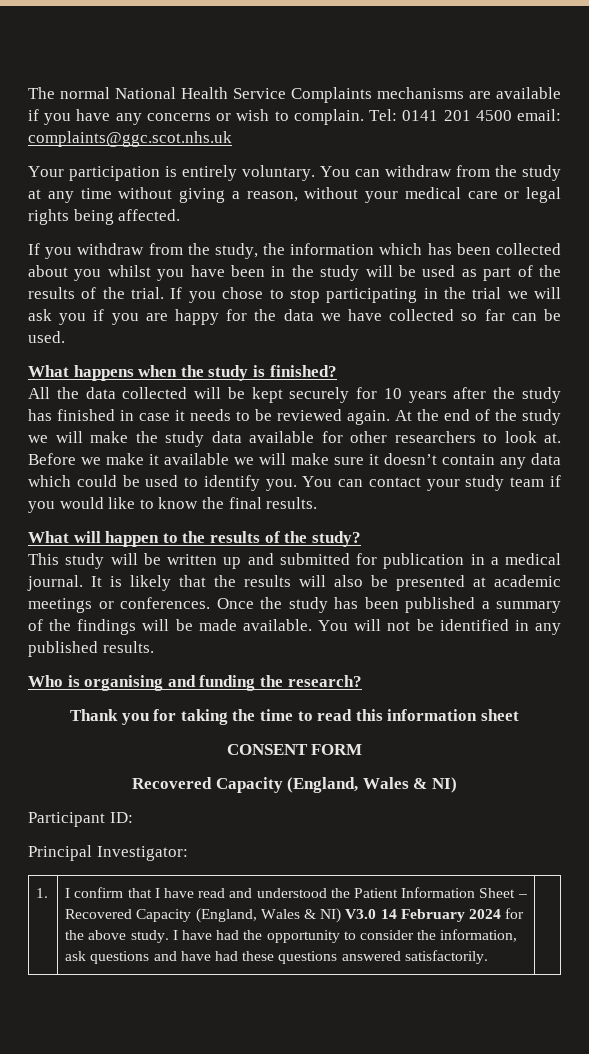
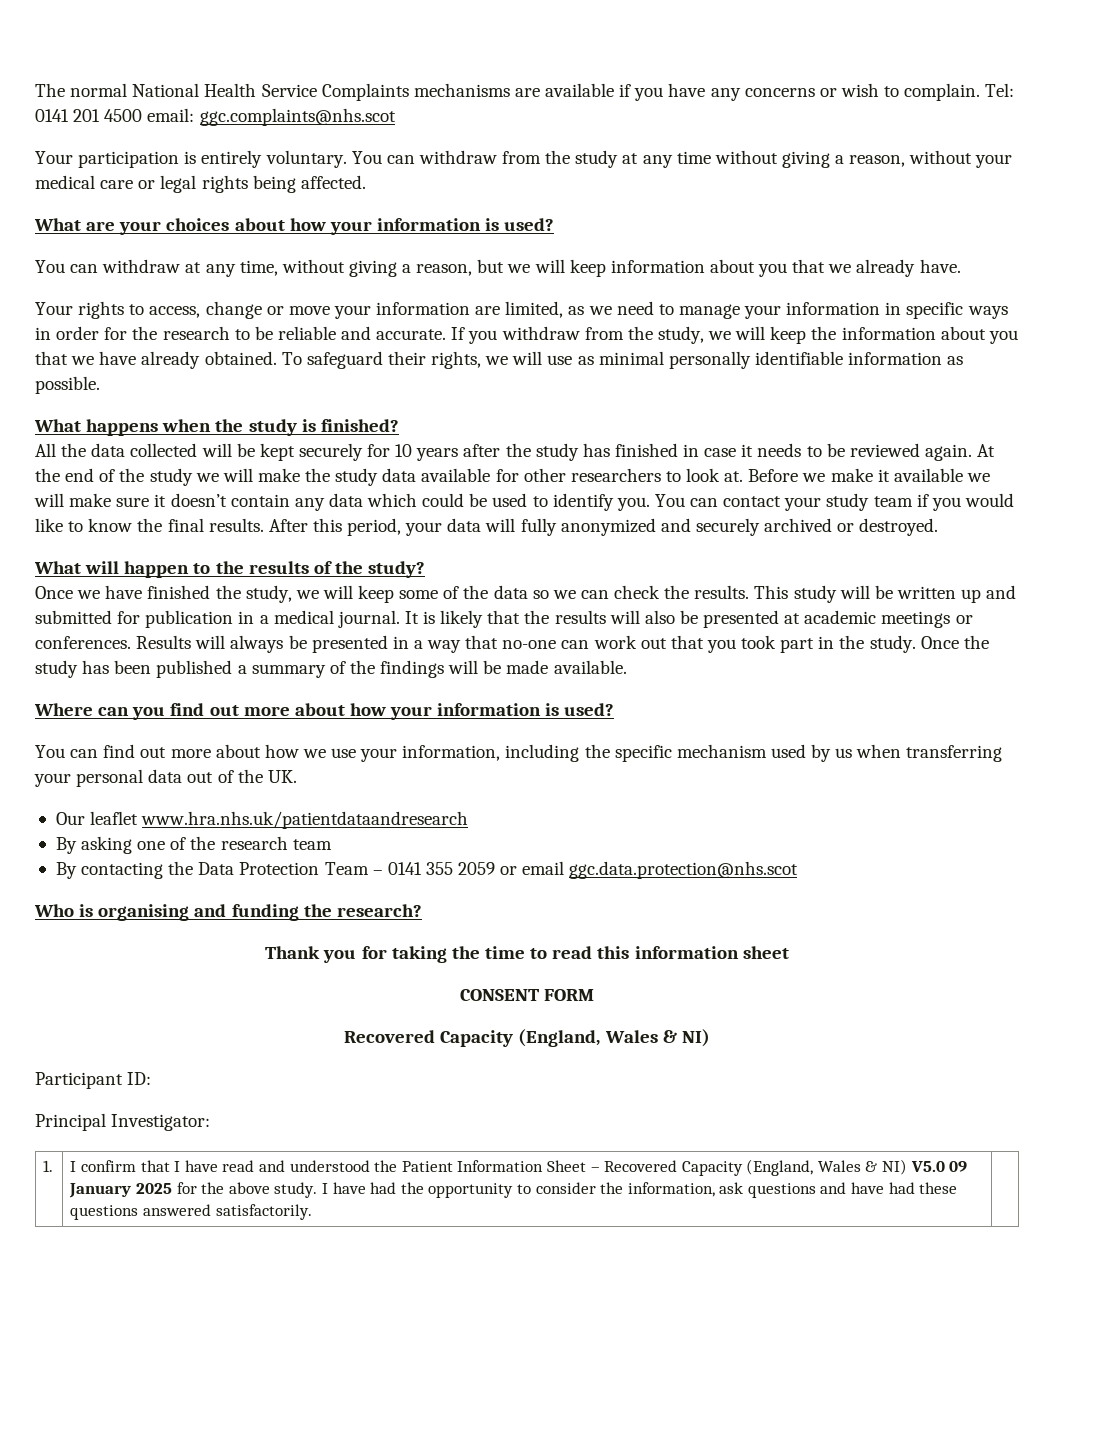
[28,131,232,147] complaints@ggc.scot.nhs.uk -> [199,108,396,126] ggc.complaints@nhs.scot
(181, 215) none -> [34,218,555,235] [35,259,961,277] [35,301,1008,319] [35,326,447,340] What are your choices about how your information is used? // You can withdraw at any time, without giving a reason, but we will keep information about you that we already have. // Your rights to access, change or move your information are limited, as we need to manage your information in specific ways in order for the research to be reliable and accurate.
[263,243,561,255] [28,265,561,281] [28,287,561,303] [28,309,561,325] [28,331,65,343] the information which has been collected about you whilst you have been in the study will be used as part of the results of the trial. If you chose to stop participating in the trial we will ask you if you are happy for the data we have collected so far can be used. -> [708,326,1018,344] [35,351,964,369] [35,376,100,394] we will keep the information about you that we have already obtained. To safeguard their rights, we will use as minimal personally identifiable information as possible.
(318, 503) none -> [268,518,939,536] After this period, your data will fully anonymized and securely archived or destroyed.
(361, 539) none -> [35,585,750,603] Once we have finished the study, we will keep some of the data so we can check the results.
(210, 603) none -> [136,635,916,653] Results will always be presented in a way that no-one can work out that you took part in the study.
[318,619,561,635] [28,641,154,657] You will not be identified in any published results. -> [34,703,615,720] [35,744,1003,762] [34,769,297,787] [55,811,469,829] [55,836,332,854] [55,861,799,879] // Where can you find out more about how your information is used? // You can find out more about how we use your information, including the specific mechanism used by us when transferring your personal data out of the UK. // Our leaflet www.hra.nhs.uk/patientdataandresearch // By asking one of the research team // By contacting the Data Protection Team – 0141 355 2059 or email ggc.data.protection@nhs.scot
[345,909,501,922] V3.0 14 February 2024 -> [910,1161,968,1172] [69,1183,173,1198] V5.0 09 January 2025

